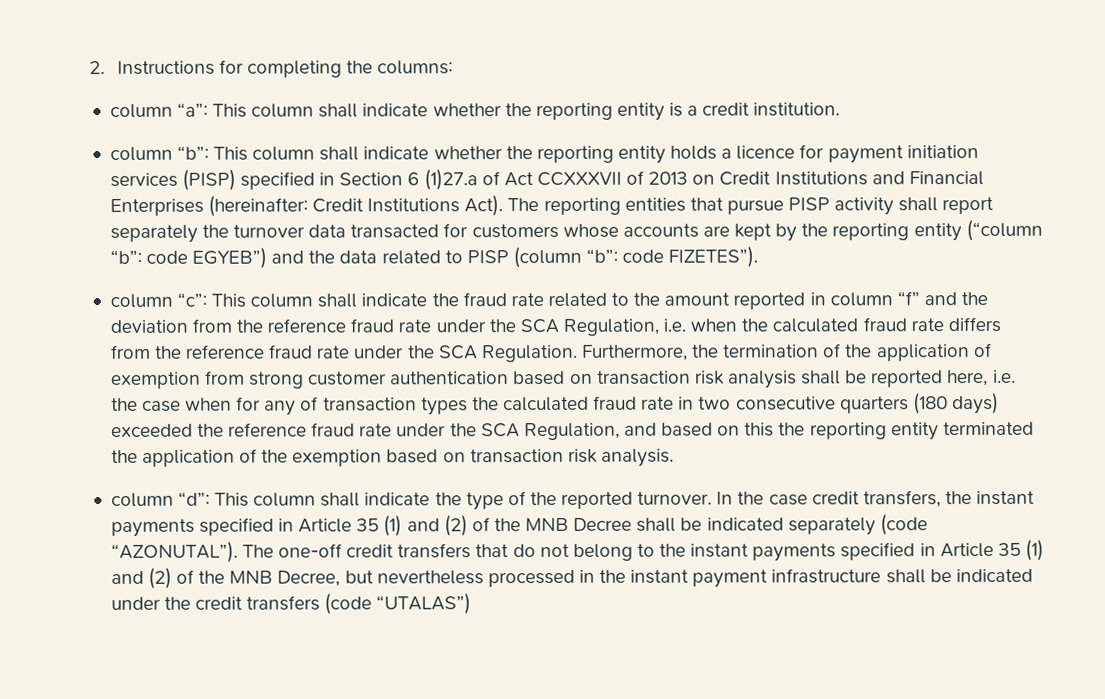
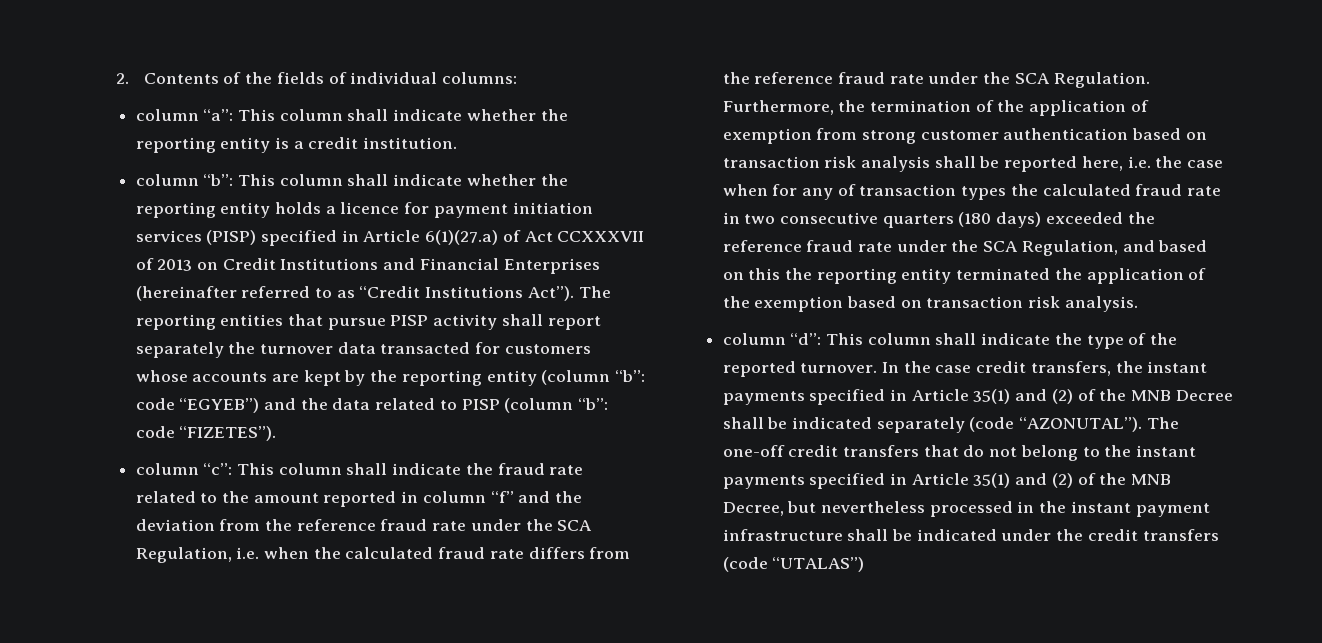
[116,59,374,78] Instructions for completing the -> [143,72,438,84] Contents of the fields of individual
[339,169,478,191] Section 6 (1)27.a -> [363,230,499,245] Article 6(1)(27.a)
[207,195,504,217] (hereinafter: Credit Institutions Act). -> [135,286,574,301] (hereinafter referred to as “Credit Institutions Act”).
[965,219,1043,242] [109,247,268,269] (“column “b”: code EGYEB”) -> [541,370,646,385] [135,398,260,413] (column “b”: code “EGYEB”)
[668,246,759,268] FIZETES”). -> [179,426,277,441] “FIZETES”).
[356,515,403,537] 35 (1) -> [973,389,1011,404] 35(1)
[997,539,1044,561] 35 (1) -> [973,473,1011,488] 35(1)

